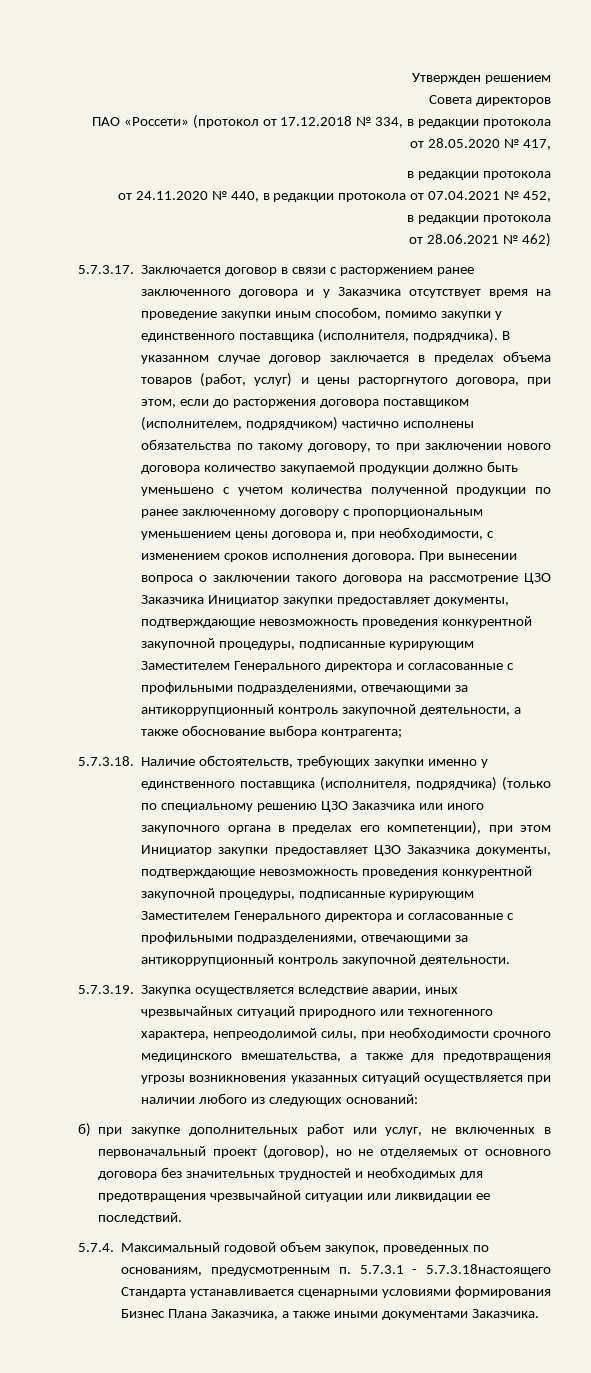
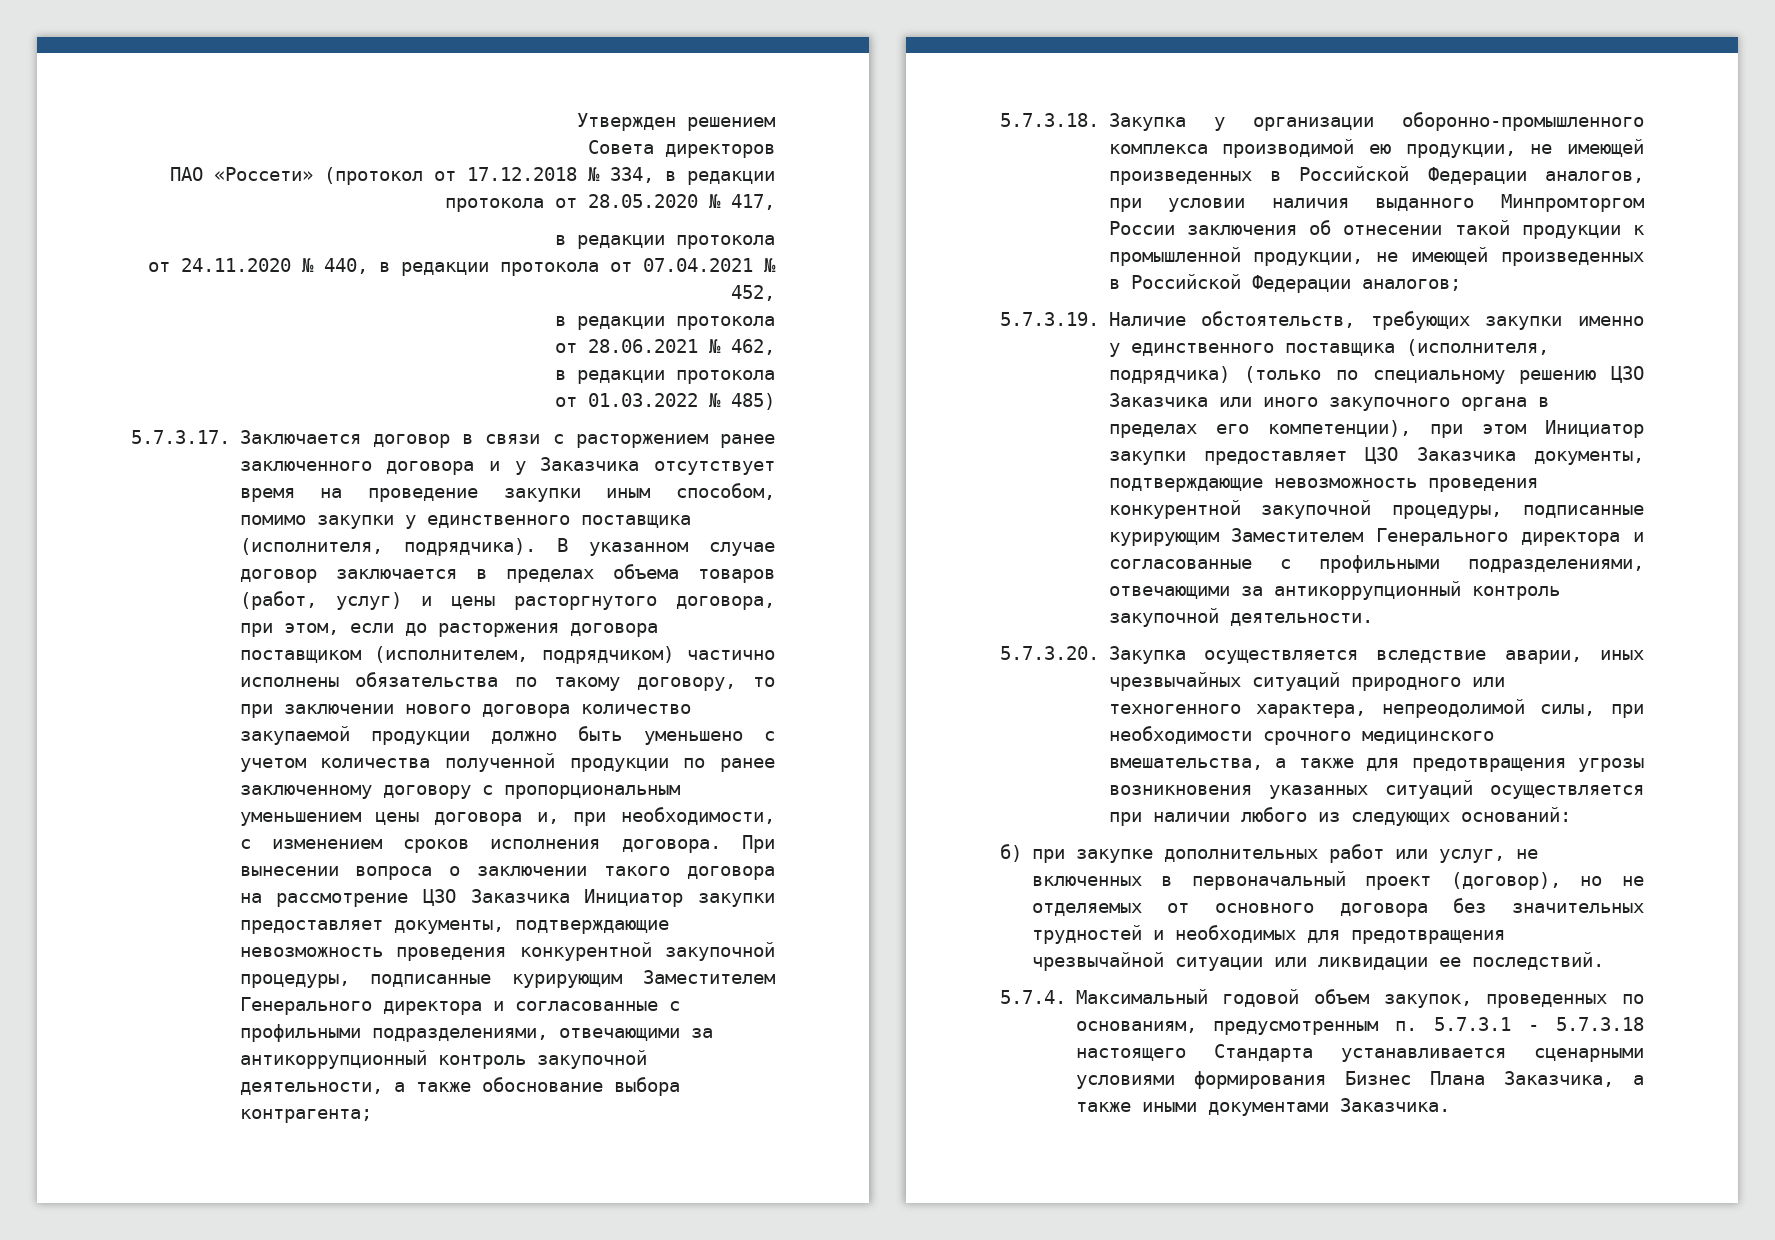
[522,233,551,247] 462) -> [731,339,775,355] [555,370,775,384] [555,393,775,410] 462, // в редакции протокола // от 01.03.2022 № 485)
(134, 761) none -> [1108,112,1644,131] [1108,139,1644,158] [1108,166,1644,185] [1108,194,1644,212] [1108,220,1645,239] [1108,247,1644,266] [1108,274,1461,293] [1000,312,1099,326] Закупка у организации оборонно-промышленного комплекса производимой ею продукции, не имеющей произведенных в Российской Федерации аналогов, при условии наличия выданного Минпромторгом России заключения об отнесении такой продукции к промышленной продукции, не имеющей произведенных в Российской Федерации аналогов; // 5.7.3.19.
[78,985,134,994] 5.7.3.19. -> [1000,646,1099,660] 5.7.3.20.
[426,1264,551,1276] 5.7.3.18настоящего -> [1556,1017,1644,1031] [1075,1048,1186,1061] 5.7.3.18 настоящего

